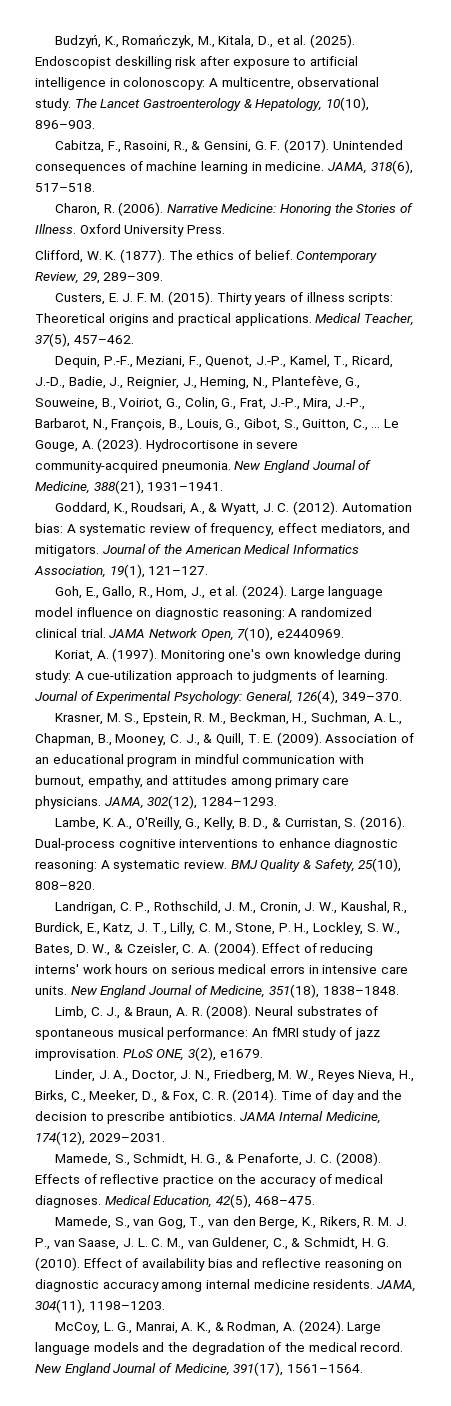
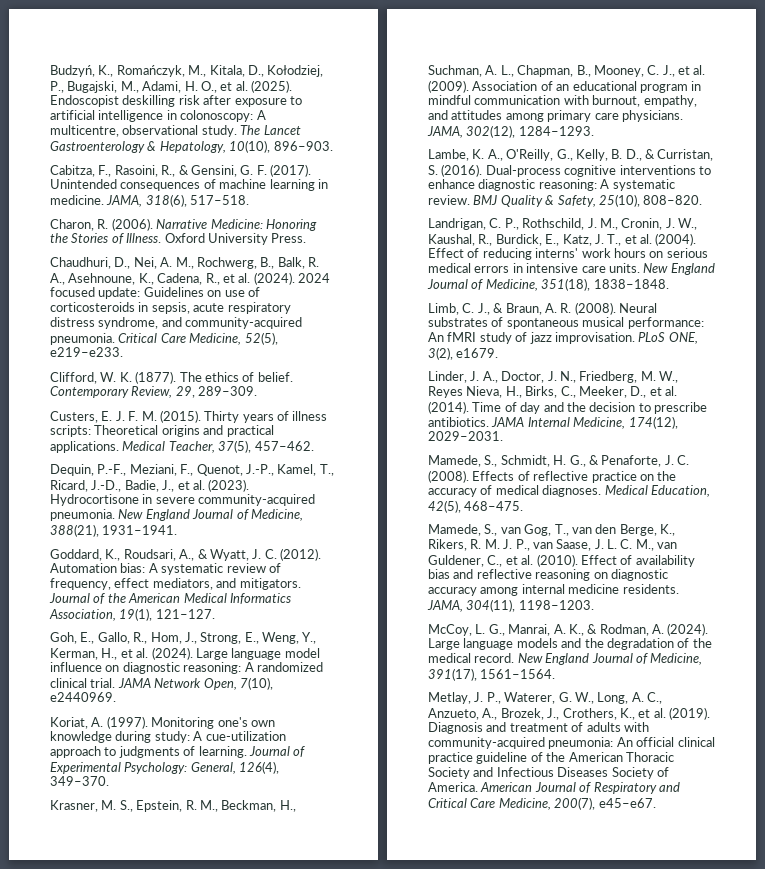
(274, 42) none -> [267,65,324,77] [50,81,217,93] Kołodziej, P., Bugajski, M., Adami, H. O.,
(225, 229) none -> [50,257,319,269] [50,272,330,285] [50,287,260,299] [50,302,291,314] [50,317,303,329] [50,332,278,345] [50,347,123,357] // Chaudhuri, D., Nei, A. M., Rochwerg, B., Balk, R. A., Asehnoune, K., Cadena, R., et al. (2024). 2024 focused update: Guidelines on use of corticosteroids in sepsis, acute respiratory distress syndrome, and community-acquired pneumonia. Critical Care Medicine, 52(5), e219–e233.
[126,375,361,389] [35,397,365,410] [35,418,400,431] [35,440,94,452] Reignier, J., Heming, N., Plantefève, G., Souweine, B., Voiriot, G., Colin, G., Frat, J.-P., Mira, J.-P., Barbarot, N., François, B., Louis, G., Gibot, S., Guitton, C., … Le Gouge, A. -> [177,480,205,490] et al.
(206, 593) none -> [200,632,317,644] [50,648,118,660] Strong, E., Weng, Y., Kerman, H.,
[203,733,274,746] & Quill, T. E. -> [678,65,706,75] et al.
[170,922,401,935] [35,943,210,956] Lilly, C. M., Stone, P. H., Lockley, S. W., Bates, D. W., & Czeisler, C. A. -> [624,234,652,244] et al.
[160,1091,229,1103] & Fox, C. R. -> [649,386,677,396] et al.
[291,1237,390,1250] & Schmidt, H. G. -> [505,555,534,565] et al.
(363, 1368) none -> [428,692,662,704] [428,707,710,720] [428,722,649,734] [428,737,715,749] [428,752,674,764] [428,767,669,779] [428,782,680,794] [428,797,656,810] // Metlay, J. P., Waterer, G. W., Long, A. C., Anzueto, A., Brozek, J., Crothers, K., et al. (2019). Diagnosis and treatment of adults with community-acquired pneumonia: An official clinical practice guideline of the American Thoracic Society and Infectious Diseases Society of America. American Journal of Respiratory and Critical Care Medicine, 200(7), e45–e67.

